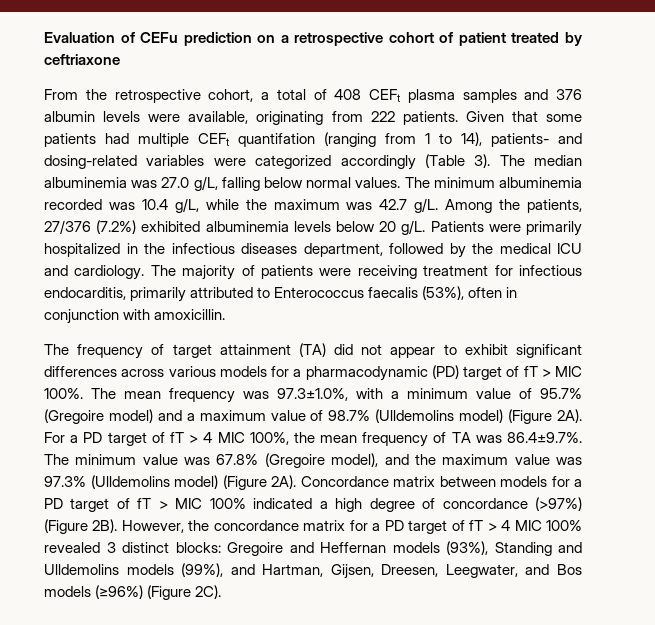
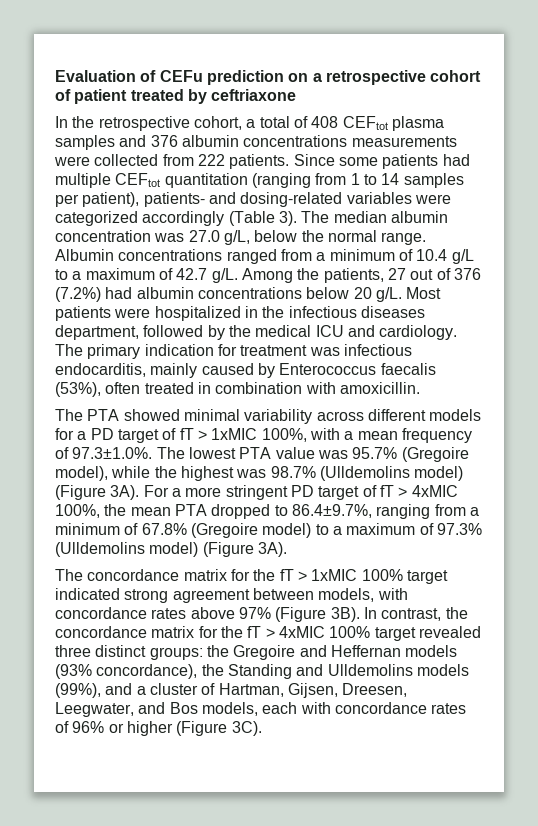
[44,89,78,100] From -> [55,116,68,128] In
[369,89,400,102] CEFt -> [342,116,388,130] CEFtot
[103,111,324,125] levels were available, originating -> [243,135,457,147] [54,154,159,166] concentrations measurements were collected
[465,111,538,122] Given that -> [293,154,335,166] Since
[198,133,315,147] CEFt quantifation -> [115,173,248,188] CEFtot quantitation
[461,132,482,146] 14), -> [381,173,464,188] [55,192,140,207] 14 samples per patient),
[44,177,127,188] albuminemia -> [390,211,448,223] [55,230,151,242] albumin concentration
[221,177,582,191] [44,198,373,213] falling below normal values. The minimum albuminemia recorded was 10.4 g/L, while the maximum was -> [254,230,427,245] [55,249,474,264] [55,268,173,280] below the normal range. Albumin concentrations ranged from a minimum of 10.4 g/L to a maximum of
[44,220,582,236] 27/376 (7.2%) exhibited albuminemia levels below 20 g/L. Patients were primarily -> [387,268,481,280] [55,287,442,302] [55,306,151,321] 27 out of 376 (7.2%) had albumin concentrations below 20 g/L. Most patients were
[182,265,582,280] [44,287,271,302] majority of patients were receiving treatment for infectious endocarditis, primarily attributed to -> [87,344,412,359] [55,363,275,378] primary indication for treatment was infectious endocarditis, mainly caused by
[506,287,518,298] [44,309,119,324] in conjunction -> [144,382,303,394] treated in combination
[77,343,582,359] [44,365,582,381] [44,388,582,403] [44,409,583,424] [44,432,582,447] [44,453,583,468] [44,475,496,490] frequency of target attainment (TA) did not appear to exhibit significant differences across various models for a pharmacodynamic (PD) target of fT > MIC 100%. The mean frequency was 97.3±1.0%, with a minimum value of 95.7% (Gregoire model) and a maximum value of 98.7% (Ulldemolins model) (Figure 2A). For a PD target of fT > 4 MIC 100%, the mean frequency of TA was 86.4±9.7%. The minimum value was 67.8% (Gregoire model), and the maximum value was 97.3% (Ulldemolins model) (Figure 2A). Concordance matrix between -> [87,409,426,424] PTA showed minimal variability across different
[175,497,582,512] [44,519,582,534] [44,542,221,553] MIC 100% indicated a high degree of concordance (>97%) (Figure 2B). However, the concordance matrix for a PD target of fT > 4 MIC 100% revealed 3 distinct blocks: -> [211,428,472,443] [55,447,469,462] [55,466,464,481] [55,485,458,500] [55,504,479,519] [55,523,482,538] [55,542,287,557] [55,569,448,584] [55,588,408,603] [55,607,468,622] [55,626,481,641] [55,645,229,660] 1xMIC 100%, with a mean frequency of 97.3±1.0%. The lowest PTA value was 95.7% (Gregoire model), while the highest was 98.7% (Ulldemolins model) (Figure 3A). For a more stringent PD target of fT > 4xMIC 100%, the mean PTA dropped to 86.4±9.7%, ranging from a minimum of 67.8% (Gregoire model) to a maximum of 97.3% (Ulldemolins model) (Figure 3A). // The concordance matrix for the fT > 1xMIC 100% target indicated strong agreement between models, with concordance rates above 97% (Figure 3B). In contrast, the concordance matrix for the fT > 4xMIC 100% target revealed three distinct groups: the
[446,541,488,555] (93%), -> [55,664,224,679] (93% concordance), the
(255, 569) none -> [136,683,216,695] a cluster of
[44,585,222,600] models (≥96%) (Figure 2C). -> [201,702,467,716] [55,721,262,736] models, each with concordance rates of 96% or higher (Figure 3C).

